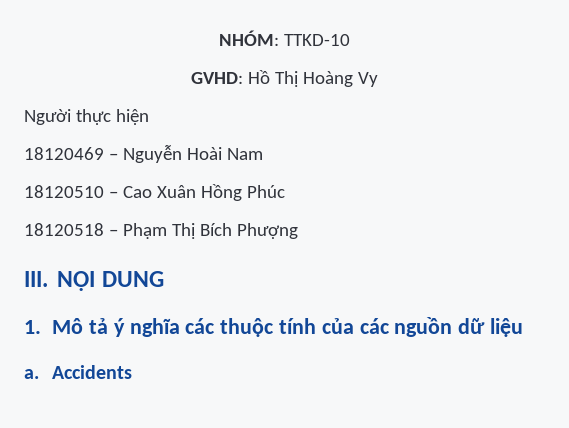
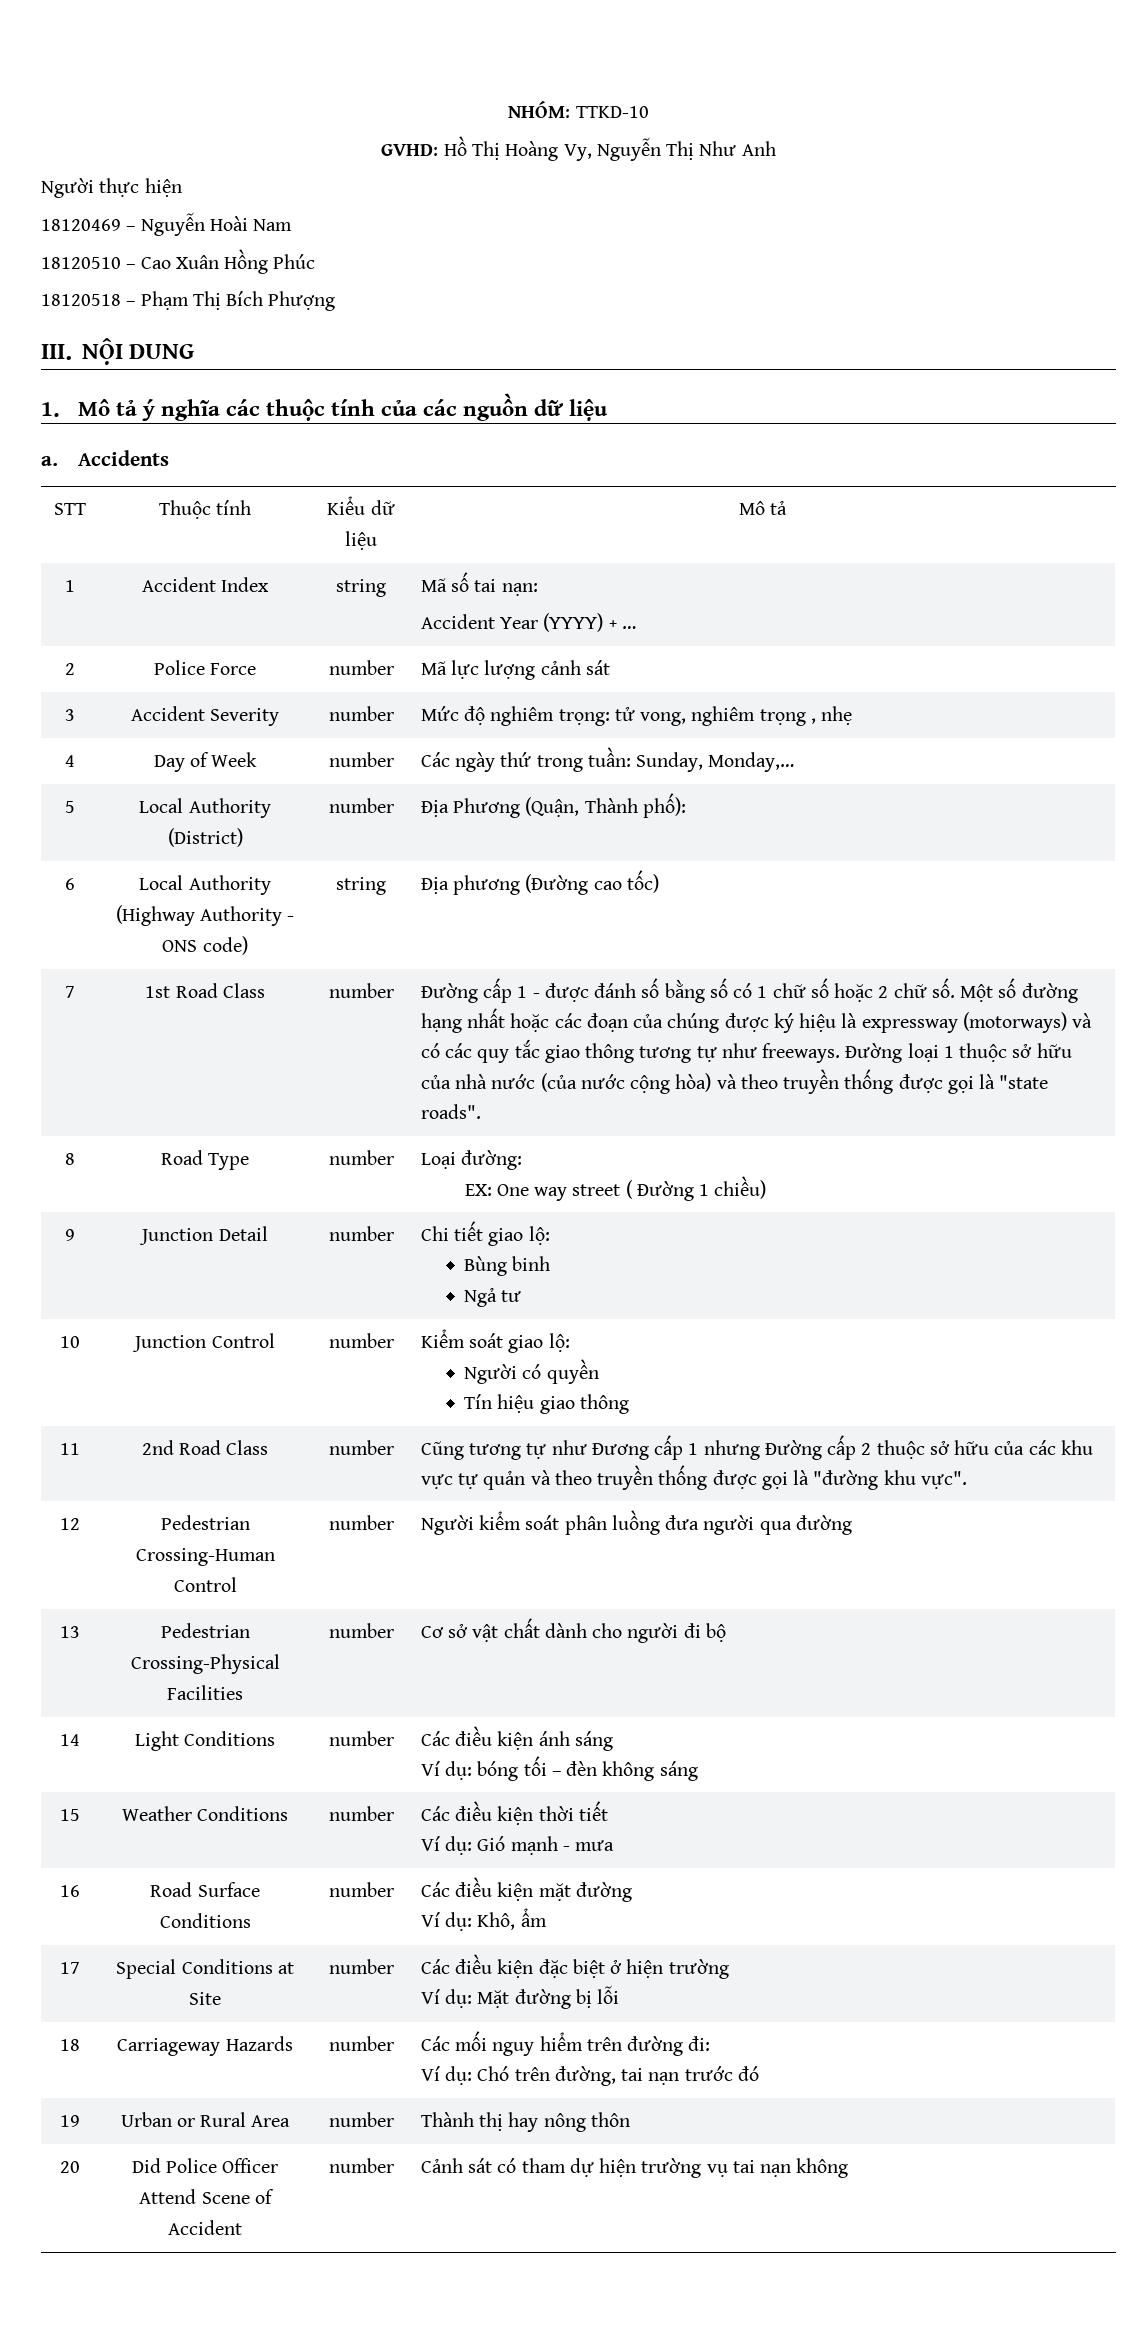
[357,72,378,87] Vy -> [563,137,776,161] Vy, Nguyễn Thị Như Anh
(133, 372) none -> [53,503,86,515] [158,500,252,519] [327,496,395,515] [345,531,377,550] [738,501,788,515] [64,580,75,592] [141,577,270,592] [336,579,386,597] [420,572,538,596] [420,613,636,632] [64,663,75,675] [153,660,257,675] [328,660,394,675] [420,660,610,680] [64,709,75,721] [130,706,280,726] [328,706,394,721] [420,706,853,726] [64,755,75,767] [153,752,258,772] [328,752,394,767] [420,747,795,772] [64,801,75,813] [139,798,271,818] [167,828,243,847] [328,798,394,813] [420,793,686,818] [64,878,75,890] [139,875,271,895] [115,905,295,926] [162,936,248,955] [336,877,386,895] [420,870,659,895] [64,986,75,998] [145,983,265,998] [328,983,394,998] [420,978,1078,1003] [420,1008,1093,1033] [420,1039,1072,1063] [420,1069,1049,1094] [420,1104,481,1119] [64,1153,75,1165] [160,1150,250,1170] [328,1150,394,1165] [420,1150,522,1170] [464,1176,767,1201] [64,1229,75,1241] [139,1226,268,1245] [328,1226,394,1241] [420,1221,550,1246] [464,1256,551,1276] [464,1288,522,1307] [59,1336,80,1348] [132,1333,275,1352] [328,1333,394,1348] [420,1329,570,1353] [464,1359,599,1384] [464,1394,629,1414] [59,1443,80,1455] [141,1440,269,1455] [328,1440,394,1455] [420,1435,1093,1460] [420,1465,967,1490] [59,1518,80,1530] [160,1515,250,1530] [135,1548,275,1566] [173,1577,237,1592] [328,1515,394,1530] [420,1510,852,1535] [59,1626,80,1638] [160,1623,250,1638] [130,1654,280,1674] [167,1685,243,1700] [328,1623,394,1638] [420,1618,726,1643] [59,1734,80,1746] [134,1731,276,1751] [328,1731,394,1746] [420,1726,613,1751] [420,1756,698,1781] [59,1809,80,1821] [121,1806,289,1821] [328,1806,394,1821] [420,1801,608,1825] [420,1836,615,1855] [59,1885,80,1897] [150,1882,260,1897] [159,1913,251,1928] [328,1882,394,1897] [420,1877,632,1902] [420,1908,547,1931] [59,1962,80,1974] [116,1959,294,1979] [189,1992,221,2005] [328,1959,394,1974] [420,1954,729,1979] [420,1985,620,2009] [59,2039,80,2051] [117,2036,293,2056] [328,2036,394,2051] [420,2031,711,2056] [420,2066,759,2086] [59,2115,80,2127] [120,2112,291,2127] [328,2112,394,2127] [420,2112,630,2132] [59,2161,80,2173] [131,2158,279,2173] [139,2189,274,2204] [168,2220,242,2235] [328,2158,394,2173] [420,2158,849,2178] // STT | Thuộc tính | Kiểu dữ liệu | Mô tả // 1 | Accident Index | string | Mã số tai nạn: // Accident Year (YYYY) + … // 2 | Police Force | number | Mã lực lượng cảnh sát // 3 | Accident Severity | number | Mức độ nghiêm trọng: tử vong, nghiêm trọng , nhẹ // 4 | Day of Week | number | Các ngày thứ trong tuần: Sunday, Monday,… // 5 | Local Authority (District) | number | Địa Phương (Quận, Thành phố): // 6 | Local Authority (Highway Authority - ONS code) | string | Địa phương (Đường cao tốc) // 7 | 1st Road Class | number | Đường cấp 1 - được đánh số bằng số có 1 chữ số hoặc 2 chữ số. Một số đường hạng nhất hoặc các đoạn của chúng được ký hiệu là expressway (motorways) và có các quy tắc giao thông tương tự như freeways. Đường loại 1 thuộc sở hữu của nhà nước (của nước cộng hòa) và theo truyền thống được gọi là "state roads". // 8 | Road Type | number | Loại đường: // EX: One way street ( Đường 1 chiều) // 9 | Junction Detail | number | Chi tiết giao lộ: // Bùng binh // Ngả tư // 10 | Junction Control | number | Kiểm soát giao lộ: // Người có quyền // Tín hiệu giao thông // 11 | 2nd Road Class | number | Cũng tương tự như Đương cấp 1 nhưng Đường cấp 2 thuộc sở hữu của các khu vực tự quản và theo truyền thống được gọi là "đường khu vực". // 12 | Pedestrian Crossing-Human Control | number | Người kiểm soát phân luồng đưa người qua đường // 13 | Pedestrian Crossing-Physical Facilities | number | Cơ sở vật chất dành cho người đi bộ // 14 | Light Conditions | number | Các điều kiện ánh sáng // Ví dụ: bóng tối – đèn không sáng // 15 | Weather Conditions | number | Các điều kiện thời tiết // Ví dụ: Gió mạnh - mưa // 16 | Road Surface Conditions | number | Các điều kiện mặt đường // Ví dụ: Khô, ẩm // 17 | Special Conditions at Site | number | Các điều kiện đặc biệt ở hiện trường // Ví dụ: Mặt đường bị lỗi // 18 | Carriageway Hazards | number | Các mối nguy hiểm trên đường đi: // Ví dụ: Chó trên đường, tai nạn trước đó // 19 | Urban or Rural Area | number | Thành thị hay nông thôn // 20 | Did Police Officer Attend Scene of Accident | number | Cảnh sát có tham dự hiện trường vụ tai nạn không

